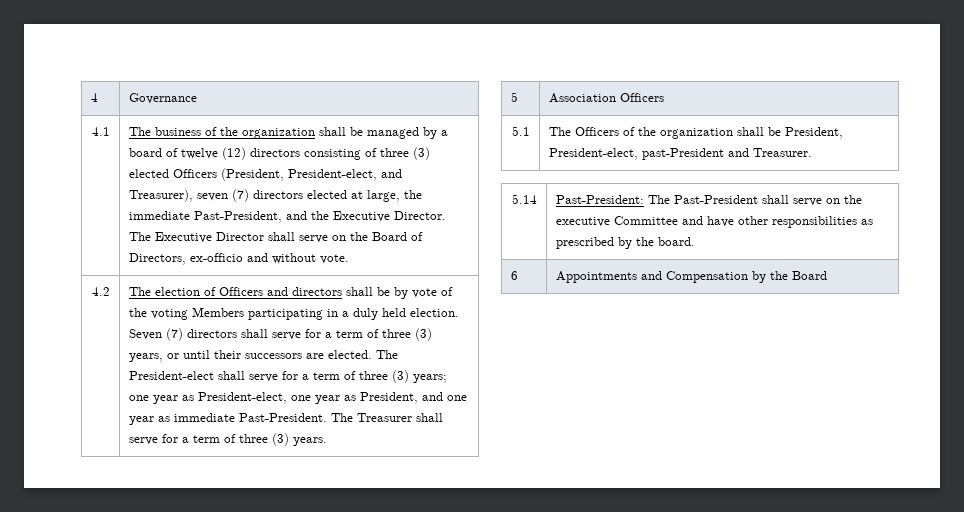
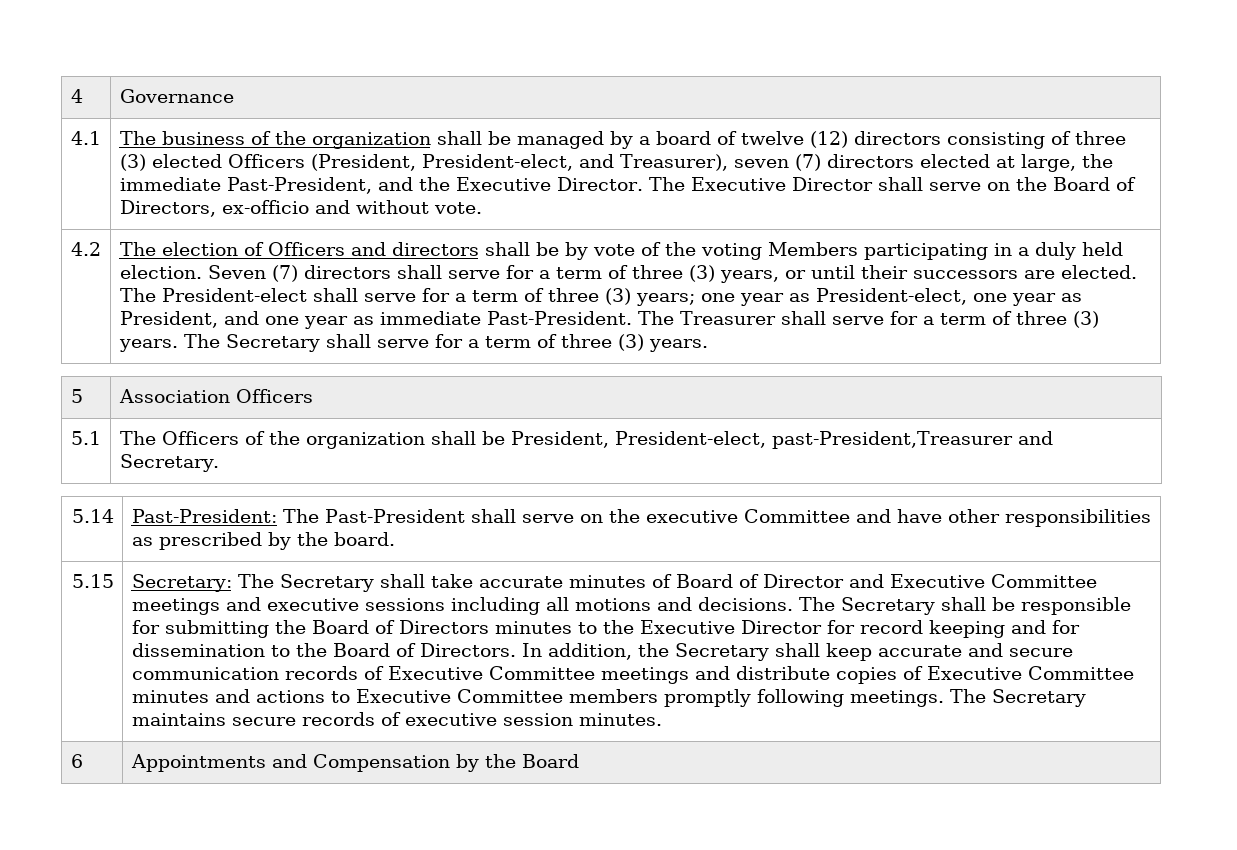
(327, 441) none -> [183,334,708,352] The Secretary shall serve for a term of three (3) years.
[641,148,812,160] past-President and Treasurer. -> [771,431,1053,449] [119,454,220,472] past-President,Treasurer and Secretary.
(695, 241) none -> [71,574,114,588] [131,574,1097,592] [131,597,1131,615] [131,620,1080,638] [131,643,1073,661] [131,666,1134,684] [131,689,1086,707] [131,712,662,726] // 5.15 | Secretary: The Secretary shall take accurate minutes of Board of Director and Executive Committee meetings and executive sessions including all motions and decisions. The Secretary shall be responsible for submitting the Board of Directors minutes to the Executive Director for record keeping and for dissemination to the Board of Directors. In addition, the Secretary shall keep accurate and secure communication records of Executive Committee meetings and distribute copies of Executive Committee minutes and actions to Executive Committee members promptly following meetings. The Secretary maintains secure records of executive session minutes.

